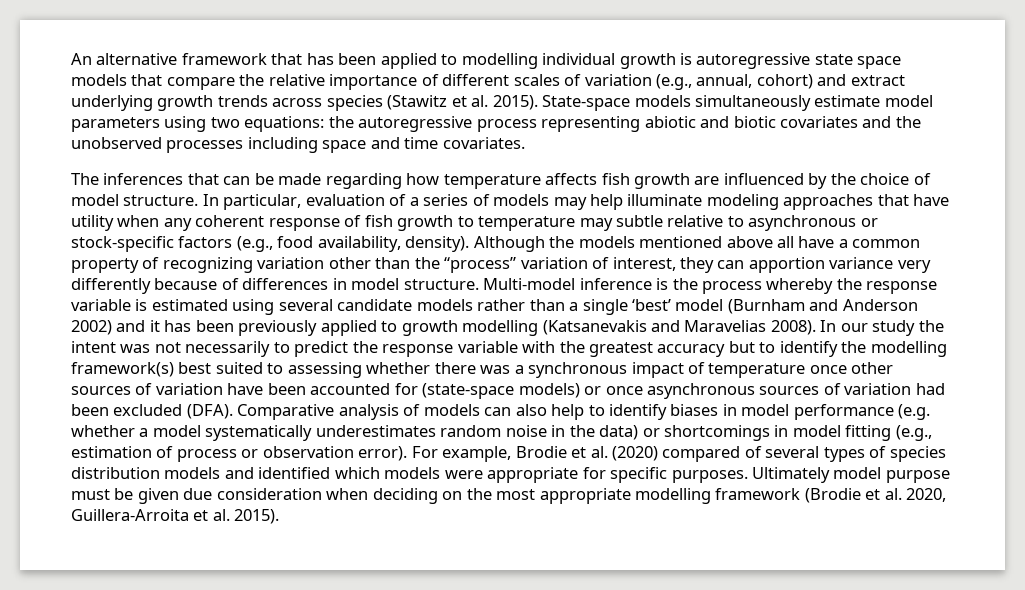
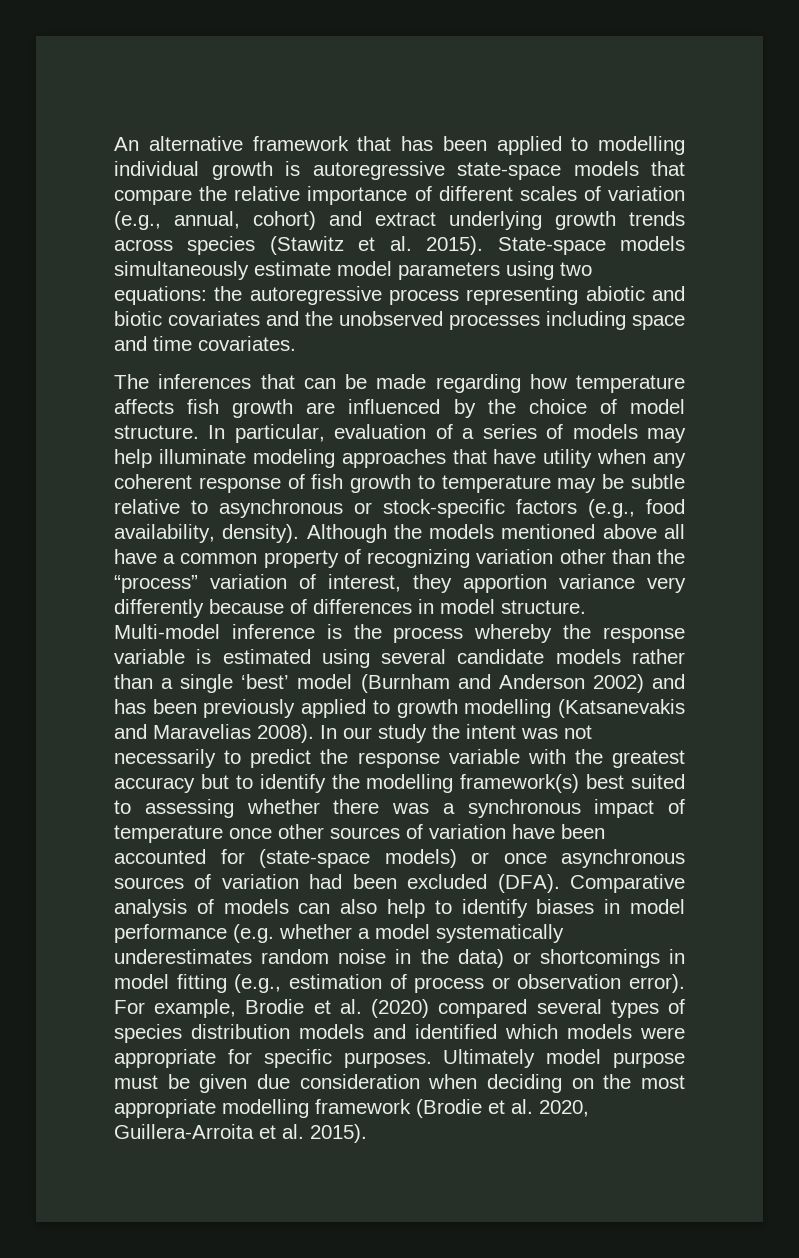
[814,54,902,69] state space -> [457,162,561,180] state-space
(613, 224) none -> [602,474,625,489] be
[717,260,745,269] can -> (452, 583) none
[149,320,160,332] it -> (685, 681) none
[744,446,762,458] of -> (528, 1008) none

